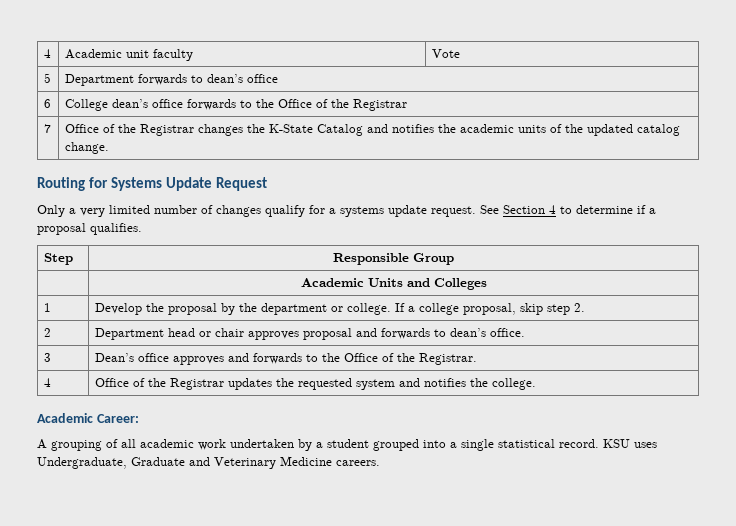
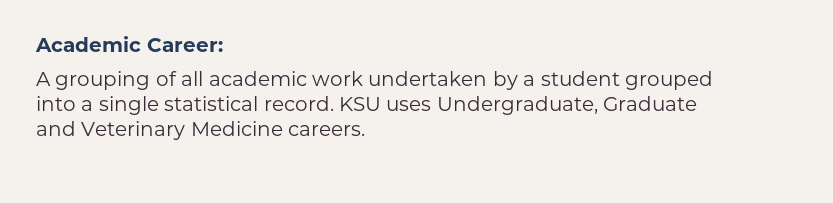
[43,49,51,58] [64,49,193,61] [431,49,460,58] [43,73,51,83] [64,74,278,86] [43,99,51,108] [64,99,407,111] [43,124,51,133] [64,124,680,136] [64,142,109,154] [37,177,268,191] [37,205,656,217] [37,223,142,235] [43,253,73,265] [333,253,454,265] [300,278,487,290] [43,303,51,312] [94,303,585,315] [43,328,51,337] [94,328,525,340] [43,353,51,362] [94,353,477,365] [43,378,51,387] [94,378,536,390] 4 | Academic unit faculty | Vote // 5 | Department forwards to dean’s office // 6 | College dean’s office forwards to the Office of the Registrar // 7 | Office of the Registrar changes the K-State Catalog and notifies the academic units of the updated catalog change. // Routing for Systems Update Request // Only a very limited number of changes qualify for a systems update request. See Section 4 to determine if a proposal qualifies. // Step | Responsible Group // | Academic Units and Colleges // 1 | Develop the proposal by the department or college. If a college proposal, skip step 2. // 2 | Department head or chair approves proposal and forwards to dean’s office. // 3 | Dean’s office approves and forwards to the Office of the Registrar. // 4 | Office of the Registrar updates the requested system and notifies the college. // -> (35, 44) none

